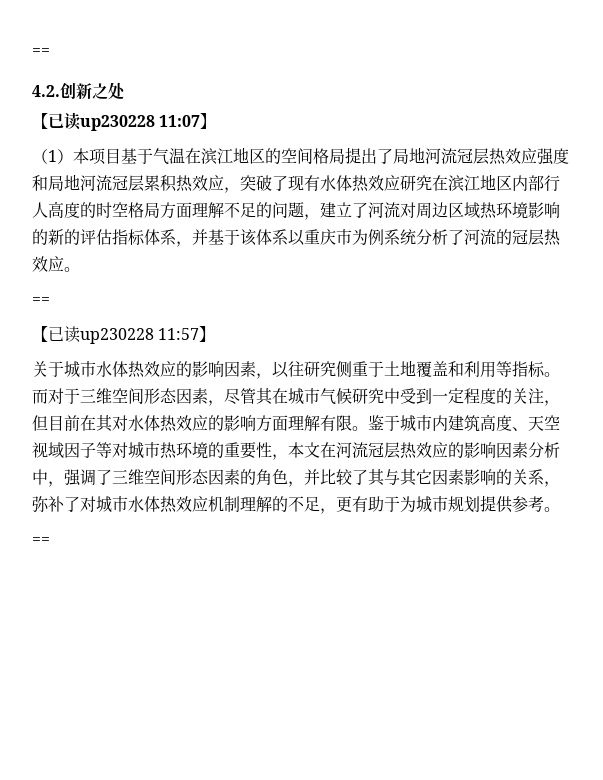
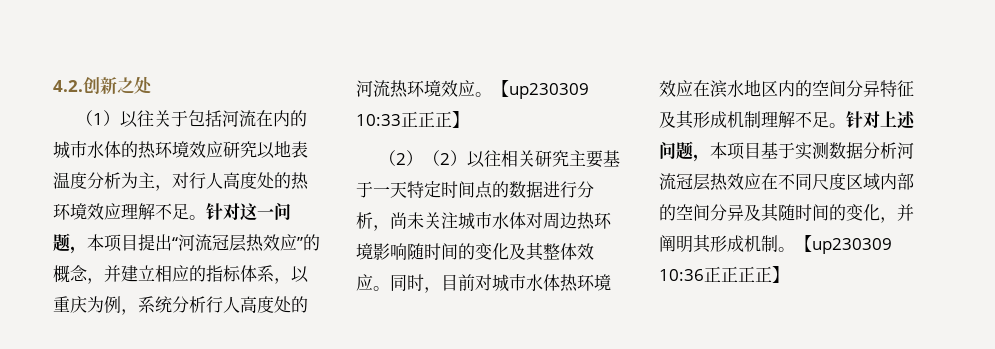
[32,48,50,56] == // -> (53, 86) none
[32,112,217,131] [32,147,569,165] [32,174,560,193] [32,201,560,220] [32,229,561,247] [32,256,80,272] [32,297,50,305] [32,326,216,344] [32,360,560,379] [32,388,560,406] [32,414,560,432] [32,442,560,460] [32,469,560,487] [32,495,560,514] [32,537,50,545] 【已读up230228 11:07】 // （1）本项目基于气温在滨江地区的空间格局提出了局地河流冠层热效应强度和局地河流冠层累积热效应，突破了现有水体热效应研究在滨江地区内部行人高度的时空格局方面理解不足的问题，建立了河流对周边区域热环境影响的新的评估指标体系，并基于该体系以重庆市为例系统分析了河流的冠层热效应。 // == // 【已读up230228 11:57】 // 关于城市水体热效应的影响因素，以往研究侧重于土地覆盖和利用等指标。而对于三维空间形态因素，尽管其在城市气候研究中受到一定程度的关注，但目前在其对水体热效应的影响方面理解有限。鉴于城市内建筑高度、天空视域因子等对城市热环境的重要性，本文在河流冠层热效应的影响因素分析中，强调了三维空间形态因素的角色，并比较了其与其它因素影响的关系，弥补了对城市水体热效应机制理解的不足，更有助于为城市规划提供参考。 // == -> [75,110,307,128] [53,141,308,159] [53,172,309,191] [53,203,291,221] [53,233,320,254] [53,265,309,284] [53,296,308,315] [356,80,589,99] [356,111,469,128] [378,150,620,168] [356,181,594,199] [356,212,612,231] [356,242,594,261] [356,274,611,293] [659,80,914,98] [659,110,916,129] [659,141,914,162] [659,173,914,191] [659,203,914,223] [659,234,892,254] [659,266,789,283] （1）以往关于包括河流在内的城市水体的热环境效应研究以地表温度分析为主，对行人高度处的热环境效应理解不足。针对这一问题，本项目提出“河流冠层热效应”的概念，并建立相应的指标体系，以重庆为例，系统分析行人高度处的河流热环境效应。【up230309 10:33正正正】 // （2）（2）以往相关研究主要基于一天特定时间点的数据进行分析，尚未关注城市水体对周边热环境影响随时间的变化及其整体效应。同时，目前对城市水体热环境效应在滨水地区内的空间分异特征及其形成机制理解不足。针对上述问题，本项目基于实测数据分析河流冠层热效应在不同尺度区域内部的空间分异及其随时间的变化，并阐明其形成机制。【up230309 10:36正正正正】

